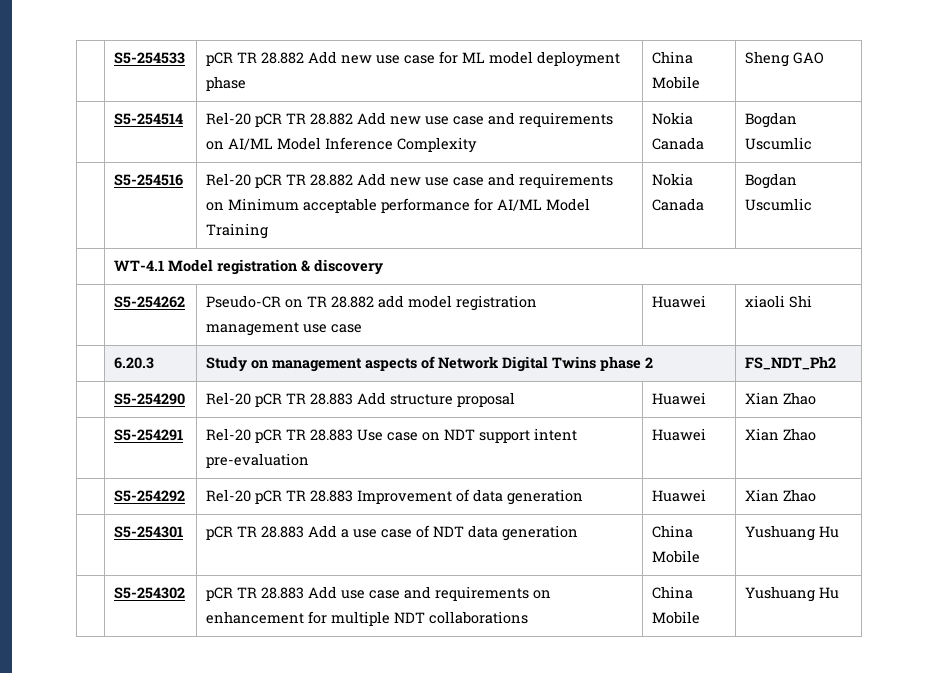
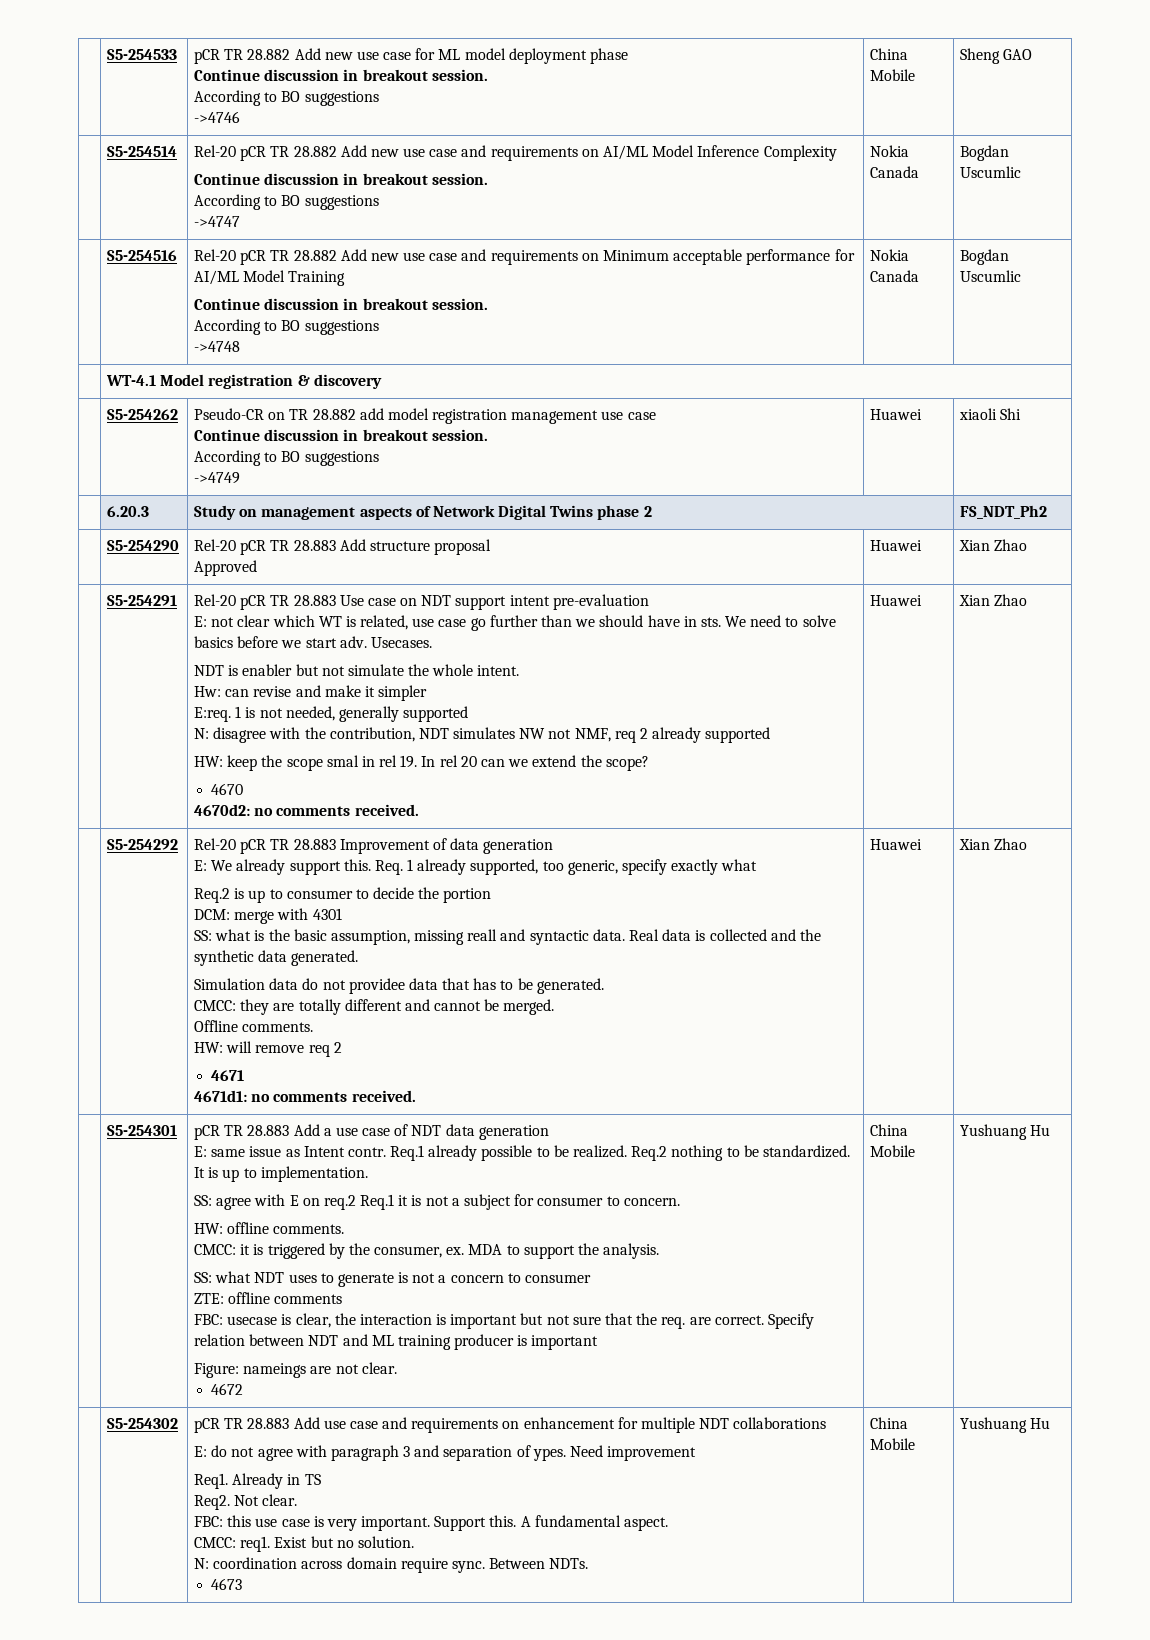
(247, 83) none -> [193,69,488,81] [193,90,379,106] [193,111,240,123] // Continue discussion in breakout session. // According to BO suggestions // ->4746
(478, 145) none -> [193,173,488,185] [193,194,379,210] [193,216,240,227] // Continue discussion in breakout session. // According to BO suggestions // ->4747
(269, 231) none -> [193,298,488,310] [193,319,379,335] [193,341,240,352] // Continue discussion in breakout session. // According to BO suggestions // ->4748
(363, 328) none -> [193,429,488,441] [193,450,379,466] [193,472,240,484] // Continue discussion in breakout session. // According to BO suggestions // ->4749
(516, 399) none -> [193,560,257,576] // Approved
(310, 460) none -> [193,615,836,631] [193,636,432,648] [193,664,520,676] [193,685,428,701] [193,706,469,722] [193,727,771,743] [193,755,649,771] [211,783,244,795] [193,804,419,816] // E: not clear which WT is related, use case go further than we should have in sts. We need to solve basics before we start adv. Usecases. // NDT is enabler but not simulate the whole intent. // Hw: can revise and make it simpler // E:req. 1 is not needed, generally supported // N: disagree with the contribution, NDT simulates NW not NMF, req 2 already supported // HW: keep the scope smal in rel 19. In rel 20 can we extend the scope? // 4670 // 4670d2: no comments received.
(584, 497) none -> [193,859,758,875] [193,887,492,903] [193,908,342,924] [193,929,821,945] [193,950,359,966] [193,978,604,994] [193,999,555,1015] [193,1020,314,1032] [193,1041,342,1057] [211,1070,245,1081] [193,1090,416,1102] // E: We already support this. Req. 1 already supported, too generic, specify exactly what // Req.2 is up to consumer to decide the portion // DCM: merge with 4301 // SS: what is the basic assumption, missing reall and syntactic data. Real data is collected and the synthetic data generated. // Simulation data do not providee data that has to be generated. // CMCC: they are totally different and cannot be merged. // Offline comments. // HW: will remove req 2 // 4671 // 4671d1: no comments received.
(579, 533) none -> [193,1145,850,1161] [193,1166,368,1182] [193,1194,680,1210] [193,1222,345,1234] [193,1243,660,1259] [193,1271,591,1287] [193,1292,343,1304] [193,1313,814,1329] [193,1334,599,1350] [193,1362,397,1378] [211,1383,244,1395] // E: same issue as Intent contr. Req.1 already possible to be realized. Req.2 nothing to be standardized. It is up to implementation. // SS: agree with E on req.2 Req.1 it is not a subject for consumer to concern. // HW: offline comments. // CMCC: it is triggered by the consumer, ex. MDA to support the analysis. // SS: what NDT uses to generate is not a concern to consumer // ZTE: offline comments // FBC: usecase is clear, the interaction is important but not sure that the req. are correct. Specify relation between NDT and ML training producer is important // Figure: nameings are not clear. // 4672
(529, 617) none -> [193,1445,697,1461] [193,1473,321,1489] [193,1494,298,1510] [193,1515,668,1531] [193,1536,414,1552] [193,1557,589,1573] [211,1578,243,1590] // E: do not agree with paragraph 3 and separation of ypes. Need improvement // Req1. Already in TS // Req2. Not clear. // FBC: this use case is very important. Support this. A fundamental aspect. // CMCC: req1. Exist but no solution. // N: coordination across domain require sync. Between NDTs. // 4673

